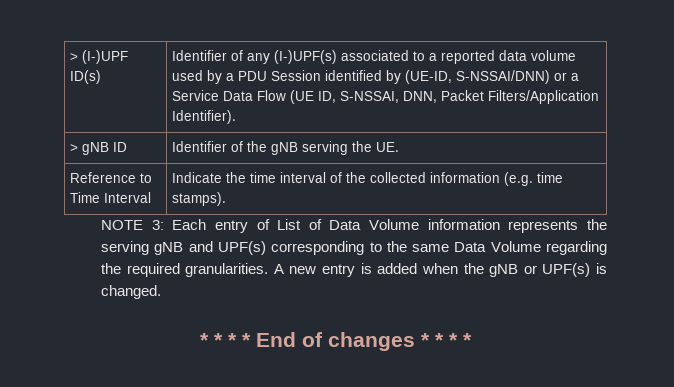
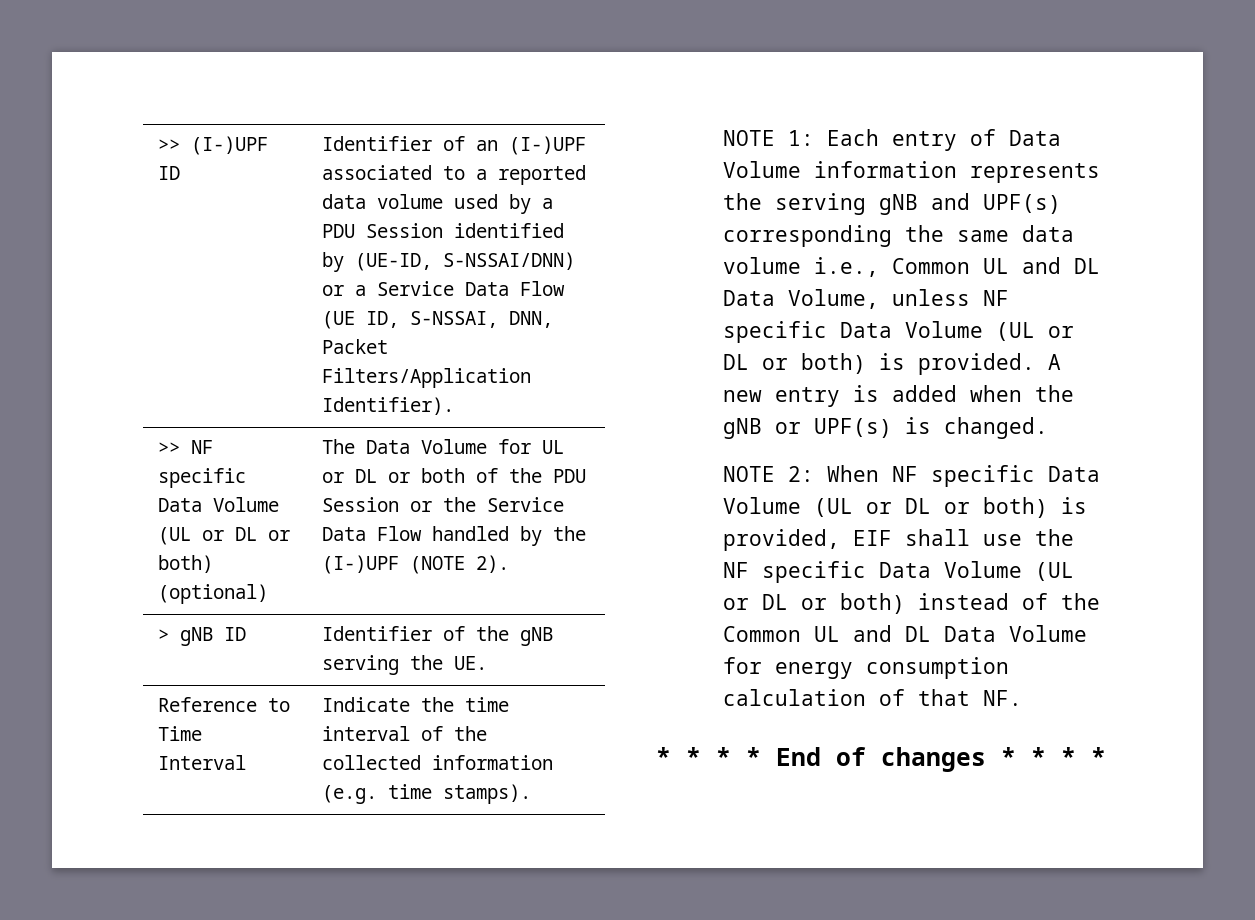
[70,50,129,64] [70,70,102,84] [172,50,338,64] > (I-)UPF ID(s) | Identifier of any (I-)UPF(s) -> [158,136,269,155] [158,166,181,180] [322,136,587,155] >> (I-)UPF ID | Identifier of an (I-)UPF
(237, 117) none -> [158,440,214,454] [158,468,247,488] [158,497,280,512] [158,527,291,545] [158,555,214,573] [158,584,269,604] [322,439,565,454] [322,468,587,483] [322,497,565,512] [322,526,587,546] [322,555,510,574] // >> NF specific Data Volume (UL or DL or both) (optional) | The Data Volume for UL or DL or both of the PDU Session or the Service Data Flow handled by the (I-)UPF (NOTE 2).
[151,220,164,230] 3: -> [788,130,815,146] 1:
[277,219,322,230] List of -> (997, 137) none
[369,242,382,252] to -> (893, 236) none
[454,241,607,255] [101,263,269,277] Data Volume regarding the required granularities. -> [1022,225,1075,242] [723,257,1101,277] [723,289,1010,309] [723,321,1075,343] [723,353,1036,375] data volume i.e., Common UL and DL Data Volume, unless NF specific Data Volume (UL or DL or both) is provided.
(162, 292) none -> [723,465,1101,487] [723,497,1088,518] [723,529,1075,551] [723,561,1075,583] [723,593,1101,614] [723,625,1088,642] [723,657,1010,679] [723,689,1023,706] // NOTE 2: When NF specific Data Volume (UL or DL or both) is provided, EIF shall use the NF specific Data Volume (UL or DL or both) instead of the Common UL and DL Data Volume for energy consumption calculation of that NF.

